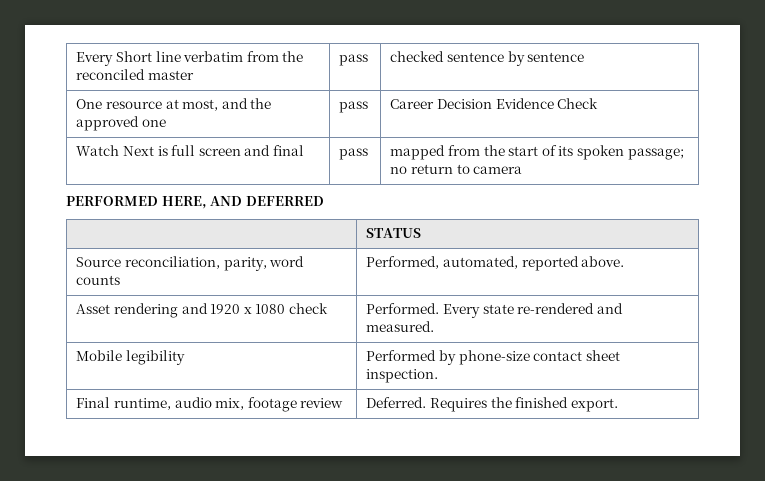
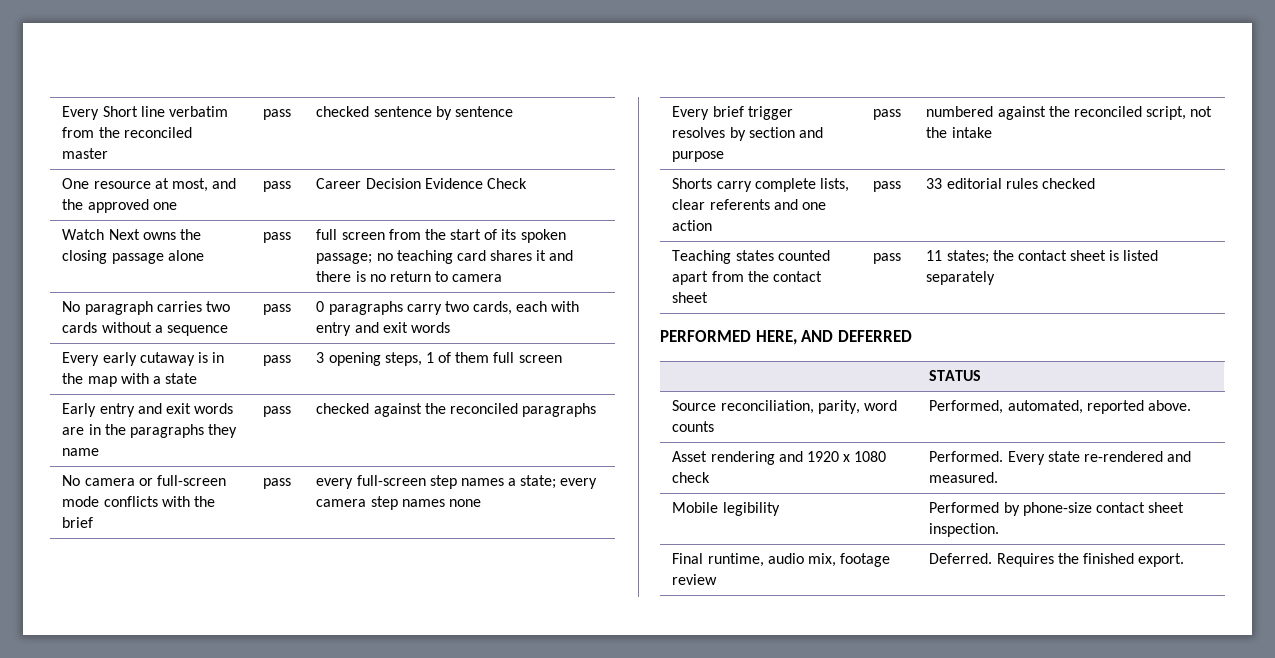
[157,145,305,156] [339,148,369,160] [390,145,446,160] is full screen and final | pass | mapped -> [142,229,201,240] [62,250,204,264] [263,232,292,243] [316,229,385,240] owns the closing passage alone | pass | full screen
[410,164,523,174] return to camera -> [396,250,574,264] [316,271,503,282] [62,301,230,315] [62,322,228,336] [263,304,292,315] [316,301,580,315] [316,322,450,336] [62,352,225,366] [62,373,198,387] [263,355,292,366] [316,352,562,366] [62,403,234,417] [62,424,238,438] [62,448,100,456] [263,406,292,417] [316,403,597,417] [62,475,226,486] [62,496,215,507] [62,517,94,528] [263,478,292,489] [316,475,598,489] [316,496,481,510] [672,106,793,120] [672,127,823,141] [672,151,725,162] [873,109,902,120] [926,106,1213,120] [926,127,992,138] [672,178,849,192] [672,199,826,210] [672,220,713,231] [873,181,902,192] [926,178,1095,189] [672,250,830,264] [672,271,822,285] [672,292,709,303] [873,253,902,264] [926,250,1159,264] [926,271,996,285] teaching card shares it and there is no return to camera // No paragraph carries two cards without a sequence | pass | 0 paragraphs carry two cards, each with entry and exit words // Every early cutaway is in the map with a state | pass | 3 opening steps, 1 of them full screen // Early entry and exit words are in the paragraphs they name | pass | checked against the reconciled paragraphs // No camera or full-screen mode conflicts with the brief | pass | every full-screen step names a state; every camera step names none // Every brief trigger resolves by section and purpose | pass | numbered against the reconciled script, not the intake // Shorts carry complete lists, clear referents and one action | pass | 33 editorial rules checked // Teaching states counted apart from the contact sheet | pass | 11 states; the contact sheet is listed separately

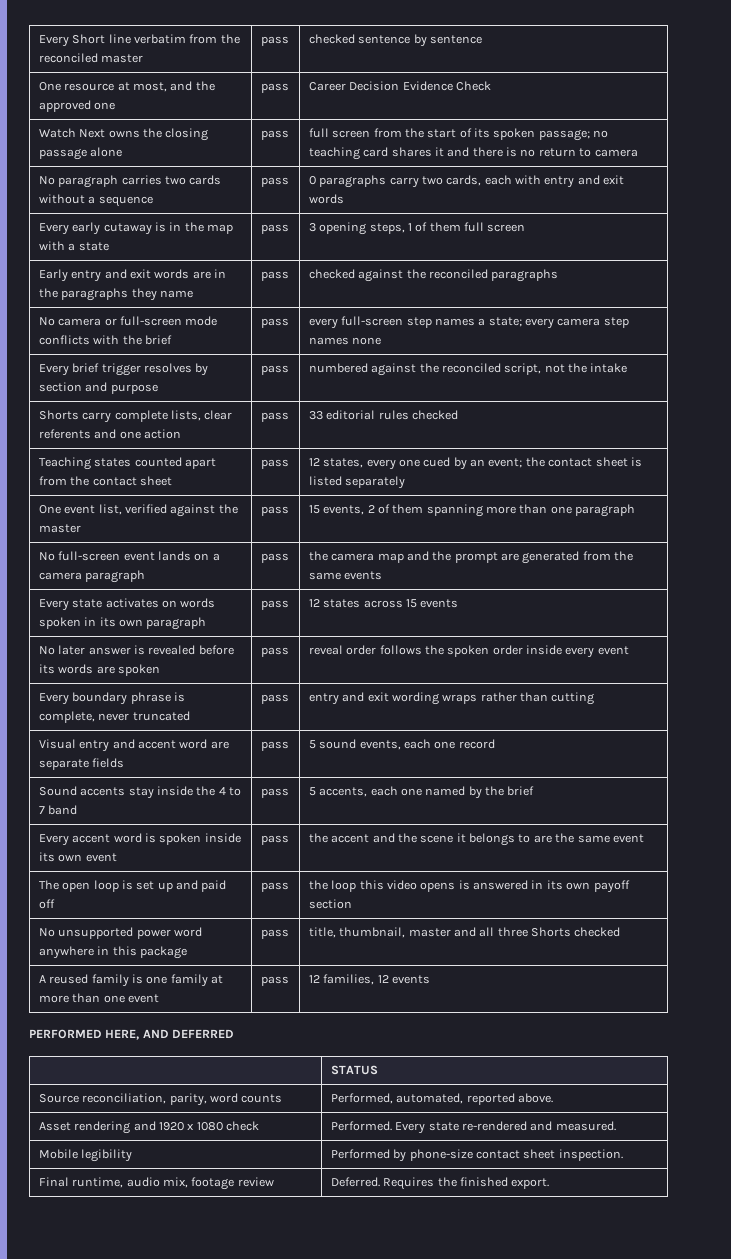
[926,250,989,264] 11 states; -> [308,457,523,470] 12 states, every one cued by an event;
(996, 278) none -> [38,504,238,517] [38,524,81,533] [260,506,289,516] [308,504,636,517] [38,551,220,561] [38,570,146,583] [260,553,289,563] [308,551,634,564] [308,571,383,580] [38,598,216,611] [38,617,207,630] [260,600,289,610] [308,599,459,608] [38,645,234,655] [38,664,160,676] [260,647,289,657] [308,645,629,658] [38,692,185,705] [38,711,190,723] [260,694,289,704] [308,692,595,705] [38,739,229,752] [38,758,125,770] [260,741,289,751] [308,739,495,750] [38,786,242,799] [38,805,78,815] [260,788,289,798] [308,786,535,799] [38,833,241,846] [38,852,117,862] [260,835,289,845] [308,833,644,846] [38,880,227,892] [38,899,55,909] [260,882,289,892] [308,880,630,893] [308,899,352,909] [38,927,202,939] [38,946,187,959] [260,929,289,939] [308,927,621,938] [38,974,224,987] [38,993,159,1003] [260,976,289,986] [308,974,430,985] // One event list, verified against the master | pass | 15 events, 2 of them spanning more than one paragraph // No full-screen event lands on a camera paragraph | pass | the camera map and the prompt are generated from the same events // Every state activates on words spoken in its own paragraph | pass | 12 states across 15 events // No later answer is revealed before its words are spoken | pass | reveal order follows the spoken order inside every event // Every boundary phrase is complete, never truncated | pass | entry and exit wording wraps rather than cutting // Visual entry and accent word are separate fields | pass | 5 sound events, each one record // Sound accents stay inside the 4 to 7 band | pass | 5 accents, each one named by the brief // Every accent word is spoken inside its own event | pass | the accent and the scene it belongs to are the same event // The open loop is set up and paid off | pass | the loop this video opens is answered in its own payoff section // No unsupported power word anywhere in this package | pass | title, thumbnail, master and all three Shorts checked // A reused family is one family at more than one event | pass | 12 families, 12 events

